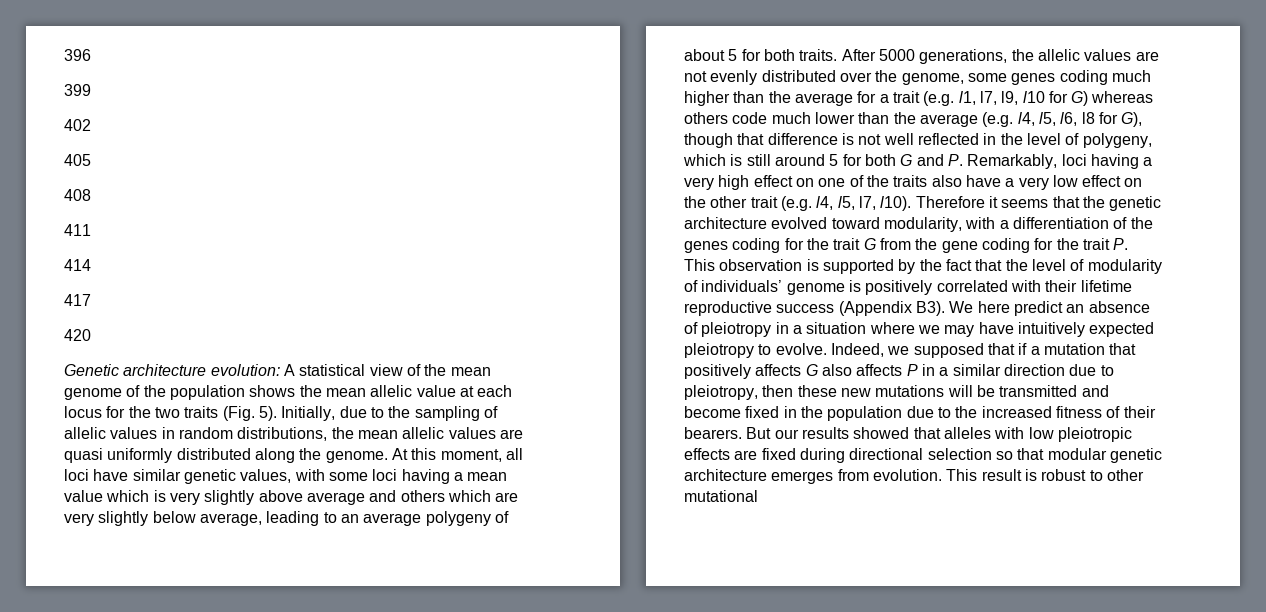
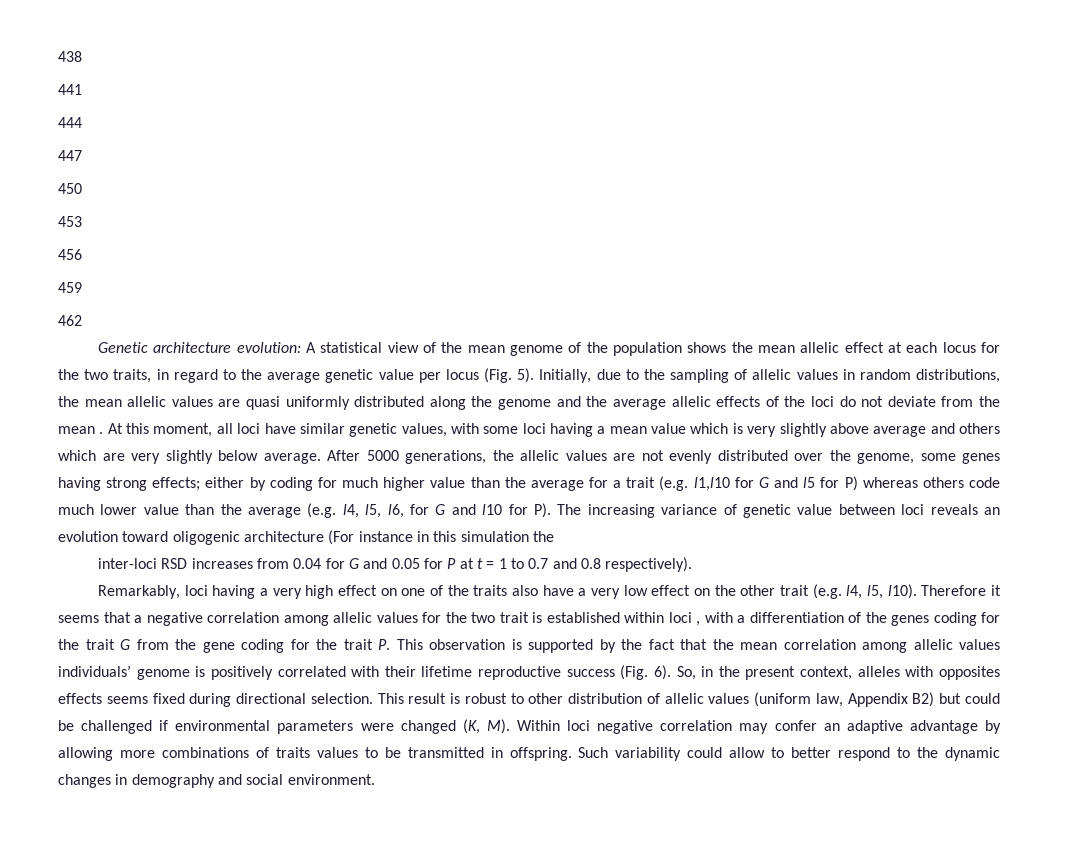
[64,49,91,61] [64,84,91,96] [64,119,91,131] [64,154,91,166] [64,189,91,201] [64,224,91,236] [64,259,91,271] [64,294,91,306] [64,329,91,341] 396 // 399 // 402 // 405 // 408 // 411 // 414 // 417 // 420 -> [58,51,82,62] [58,84,82,95] [58,117,82,128] [58,150,82,161] [58,183,82,194] [58,216,82,227] [58,249,82,260] [58,282,82,293] [58,315,82,326] 438 // 441 // 444 // 447 // 450 // 453 // 456 // 459 // 462
[416,385,456,397] value -> [844,342,884,353] effect
[184,406,219,418] traits -> [113,369,479,383] traits, in regard to the average genetic value per locus
[325,451,388,463] genome. -> [498,396,1000,410] [58,426,104,434] genome and the average allelic effects of the loci do not deviate from the mean .
[199,511,509,526] [684,49,838,61] average, leading to an average polygeny of about 5 for both traits. -> [263,453,321,464] average.
[1059,70,1108,85] coding -> [58,477,337,491] having strong effects; either by coding for
(730, 98) none -> [430,477,466,488] value
[958,91,1089,106] l1, l7, l9, l10 for G) -> [693,476,858,491] l1,l10 for G and l5 for P)
(855, 118) none -> [143,504,179,515] value
[1081,112,1143,127] [684,133,1152,148] [683,154,963,166] l8 for G), though that difference is not well reflected in the level of polygeny, which is still around 5 for both G and P. -> [409,503,1000,518] [58,530,554,545] [98,557,693,572] for G and l10 for P). The increasing variance of genetic value between loci reveals an evolution toward oligogenic architecture (For instance in this simulation the // inter-loci RSD increases from 0.04 for G and 0.05 for P at t = 1 to 0.7 and 0.8 respectively). //
[858,196,876,210] l7, -> (884, 592) none
[1082,196,1162,211] [684,217,962,232] the genetic architecture evolved toward modularity, -> [134,612,700,626] a negative correlation among allelic values for the two trait is established within loci ,
[1031,259,1162,274] [684,280,698,292] level of modularity of -> [740,639,1000,653] mean correlation among allelic values
[838,301,1150,316] [684,322,1155,337] [684,343,1137,358] [684,364,1114,379] [684,385,1109,400] [684,406,1156,421] [684,427,1132,442] [684,448,1162,463] [684,469,942,484] (Appendix B3). We here predict an absence of pleiotropy in a situation where we may have intuitively expected pleiotropy to evolve. Indeed, we supposed that if a mutation that positively affects G also affects P in a similar direction due to pleiotropy, then these new mutations will be transmitted and become fixed in the population due to the increased fitness of their bearers. But our results showed that alleles with low pleiotropic effects are fixed during directional selection so that modular genetic architecture emerges from evolution. -> [620,665,1001,680] [58,693,373,707] (Fig. 6). So, in the present context, alleles with opposites effects seems fixed during directional selection.
[684,490,758,502] mutational -> [568,692,1001,707] [58,719,1001,734] [58,747,1001,761] [58,774,375,788] distribution of allelic values (uniform law, Appendix B2) but could be challenged if environmental parameters were changed (K, M). Within loci negative correlation may confer an adaptive advantage by allowing more combinations of traits values to be transmitted in offspring. Such variability could allow to better respond to the dynamic changes in demography and social environment.

